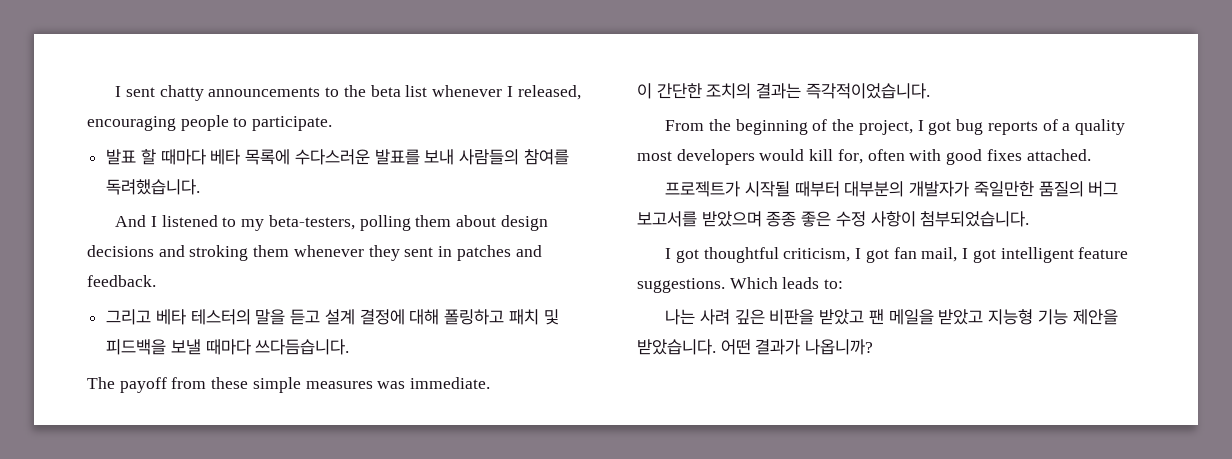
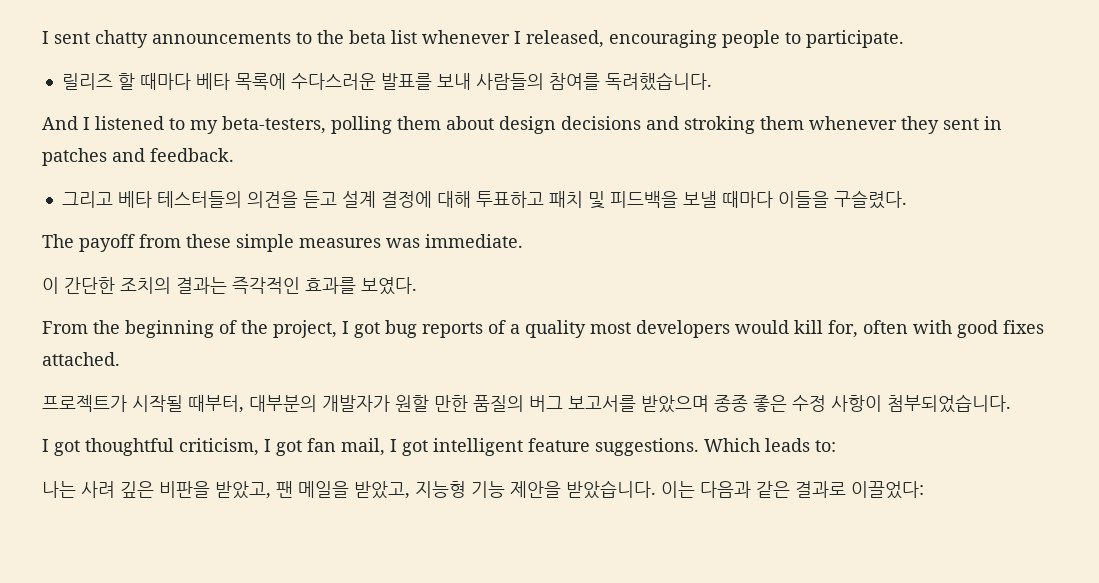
[106,149,137,165] 발표 -> [61,73,113,90] 릴리즈
[190,309,286,325] 테스터의 말을 -> [156,191,298,208] 테스터들의 의견을
[444,309,505,325] 폴링하고 -> [475,191,544,208] 투표하고
[255,339,350,355] 쓰다듬습니다. -> [777,190,907,209] 이들을 구슬렸다.
[805,83,930,99] 즉각적이었습니다. -> [232,277,417,295] 즉각적인 효과를 보였다.
[794,181,840,197] 때부터 -> [188,395,244,413] 때부터,
[973,181,1034,197] 죽일만한 -> [395,395,468,412] 원할 만한
[819,309,865,325] 받았고 -> [215,481,271,499] 받았고,
[938,309,984,325] 받았고 -> [354,481,410,499] 받았고,
[720,339,874,355] 어떤 결과가 나옵니까? -> [661,481,924,499] 이는 다음과 같은 결과로 이끌었다:

